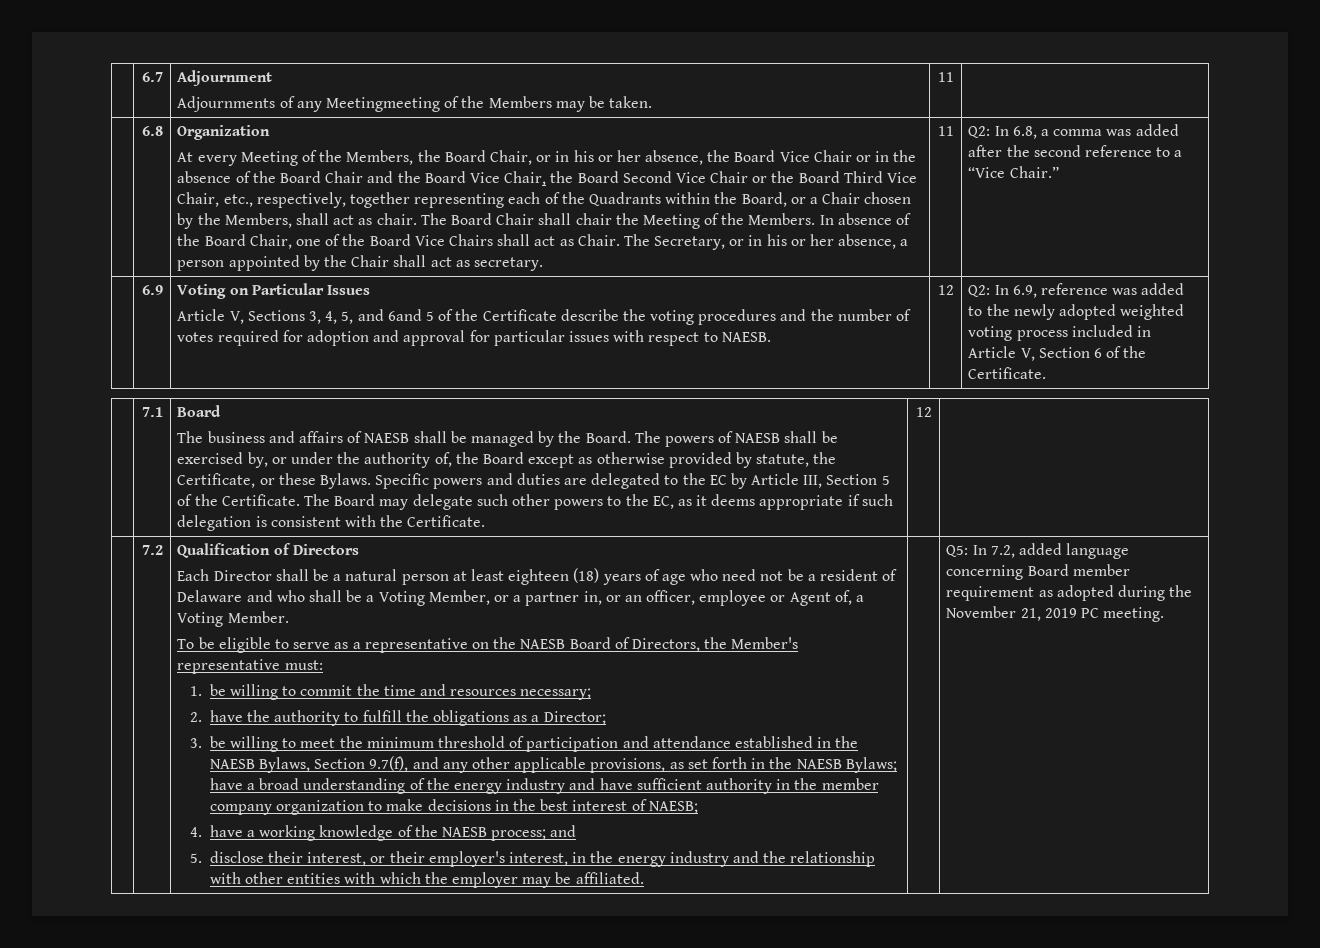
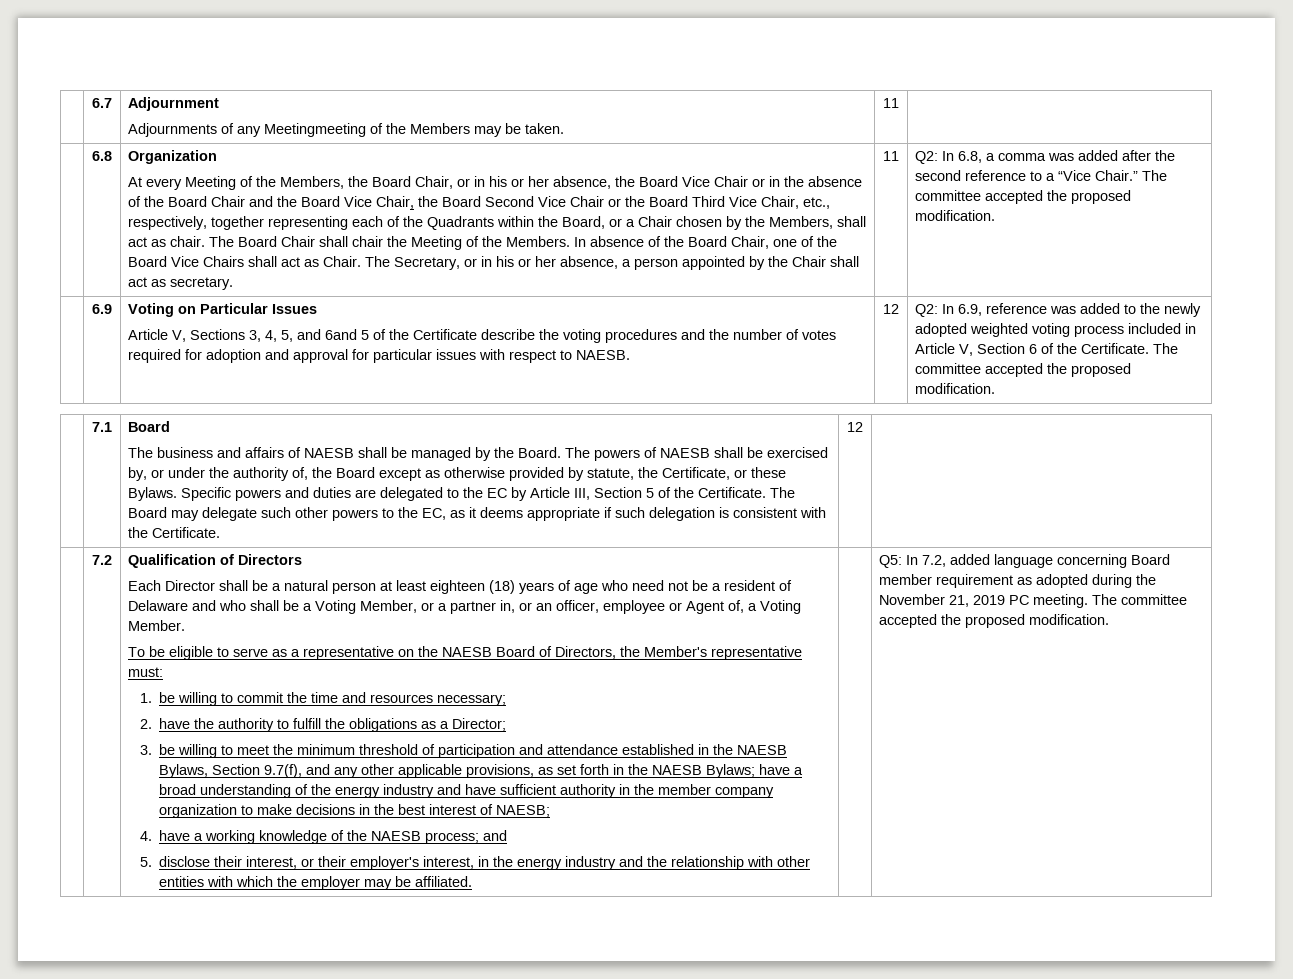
(1059, 172) none -> [1142,170,1168,181] [915,190,1132,204] [915,210,996,221] The committee accepted the proposed modification.
(1047, 373) none -> [1153,343,1179,354] [915,363,1132,377] [915,383,996,394] The committee accepted the proposed modification.
(1165, 614) none -> [1092,594,1188,605] [879,614,1110,628] The committee accepted the proposed modification.

